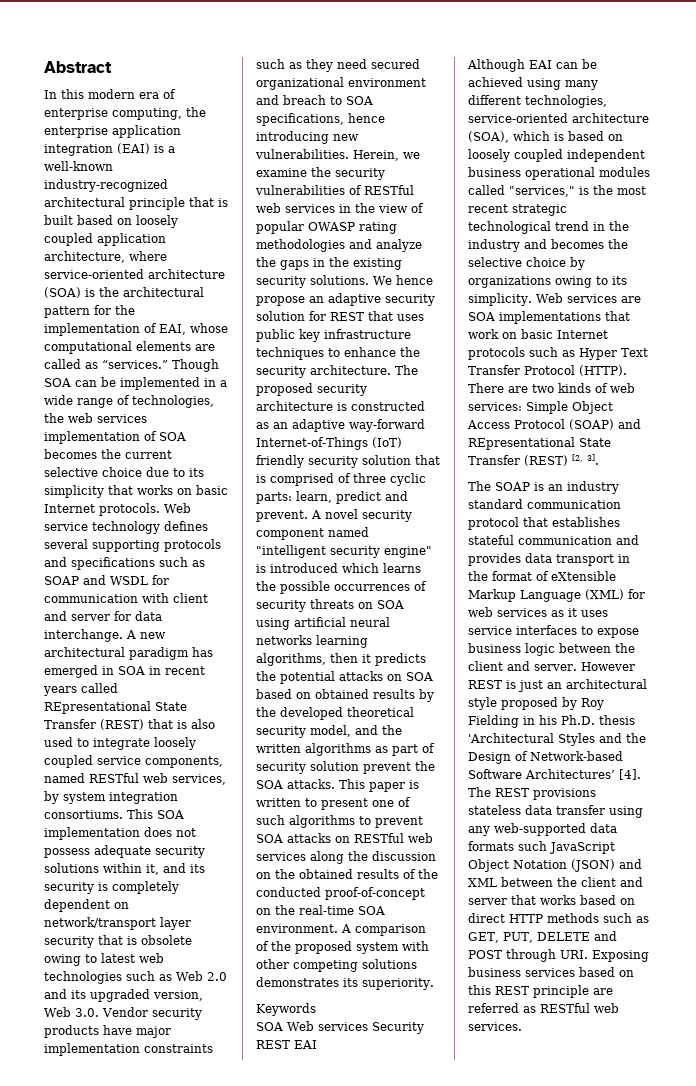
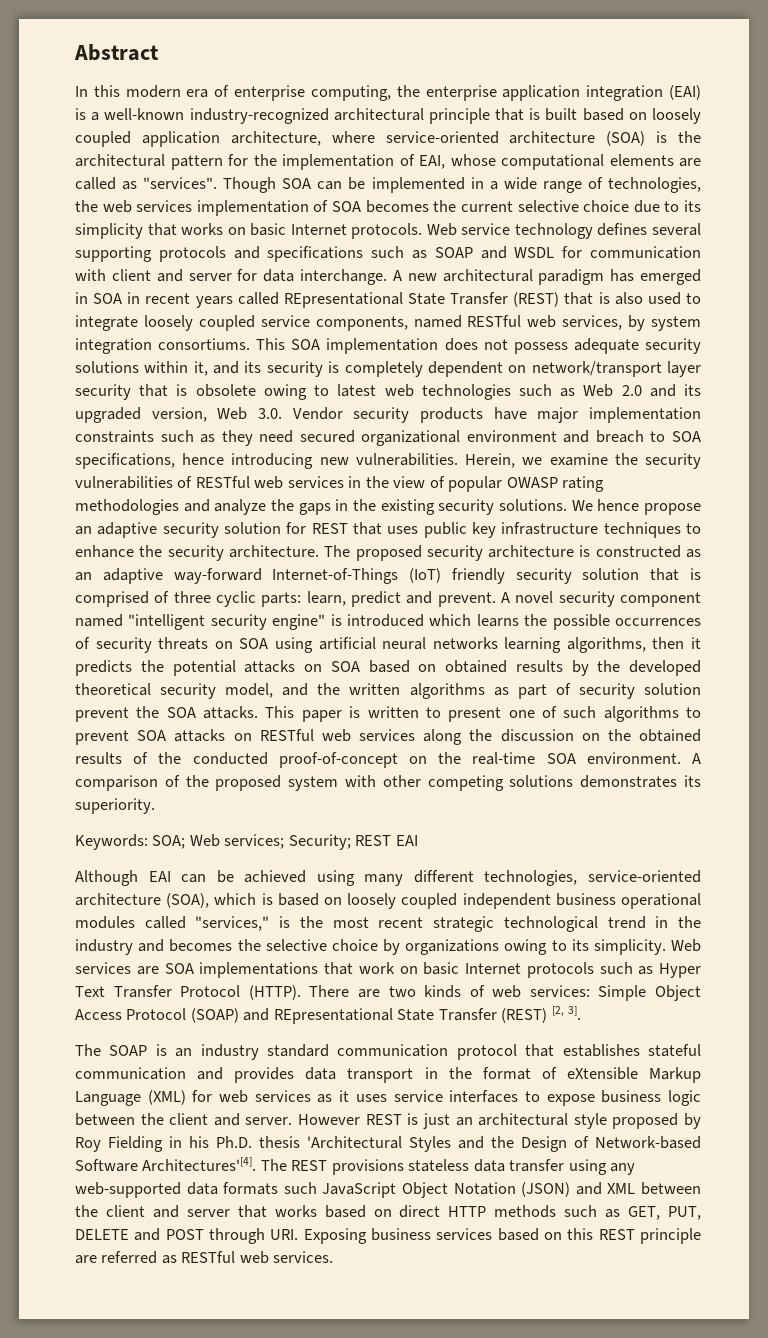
[102,360,168,369] “services.” -> [143,177,218,189] "services".
[256,1003,316,1016] [256,1021,424,1034] Keywords // SOA Web services Security -> [75,834,351,850] Keywords: SOA; Web services; Security;
[525,769,641,780] Architectures’ [4]. -> [142,1157,257,1171] Architectures'[4].

